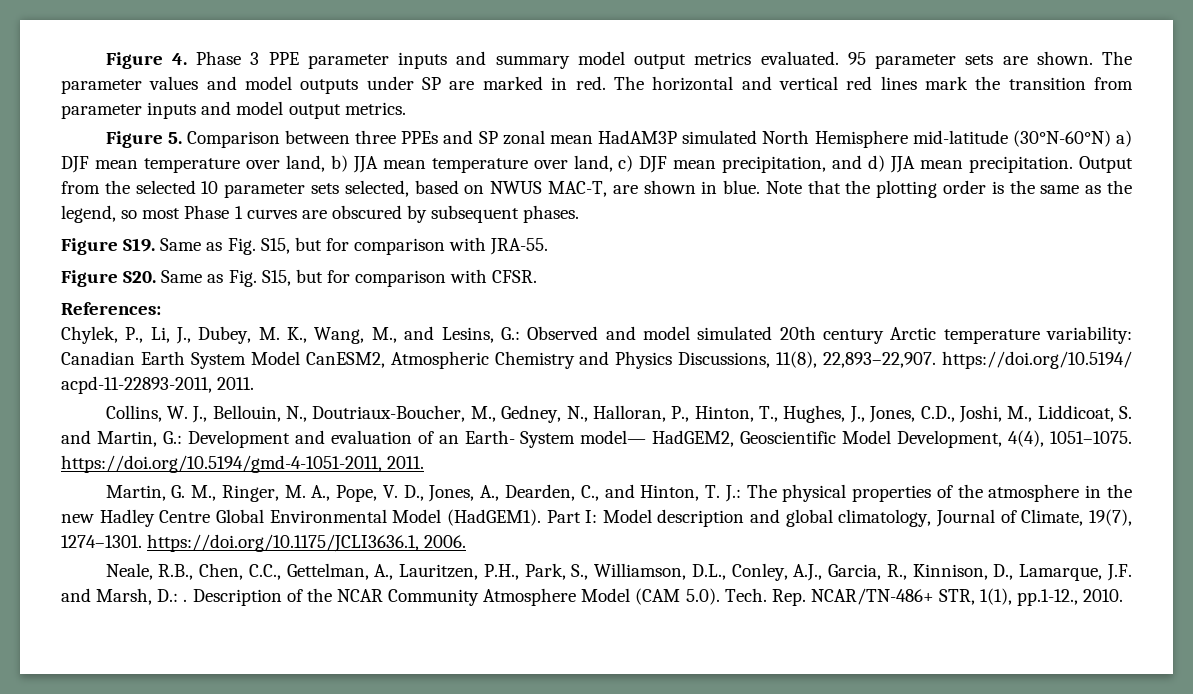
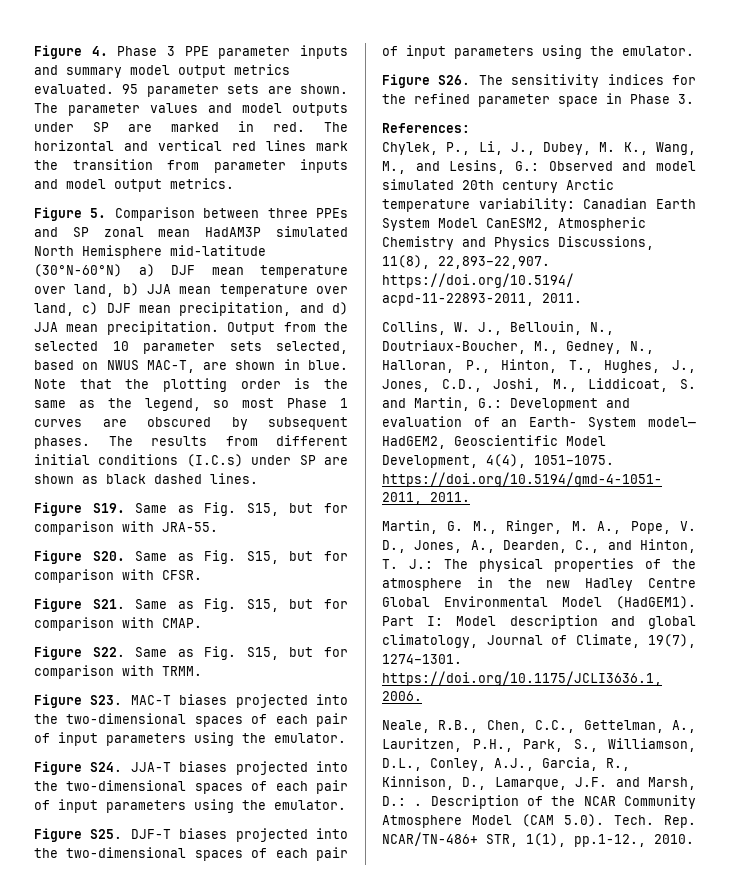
(580, 214) none -> [108,435,348,446] [34,454,348,467] [34,473,258,484] The results from different initial conditions (I.C.s) under SP are shown as black dashed lines.
(538, 276) none -> [34,598,348,612] [34,617,202,631] [34,646,348,660] [34,665,202,679] [34,694,348,708] [34,713,348,727] [34,732,346,746] [34,761,348,775] [34,780,348,794] [34,799,346,813] [34,828,348,842] [34,847,348,861] [382,45,694,59] [382,74,696,88] [382,93,694,107] // Figure S21. Same as Fig. S15, but for comparison with CMAP. // Figure S22. Same as Fig. S15, but for comparison with TRMM. // Figure S23. MAC-T biases projected into the two-dimensional spaces of each pair of input parameters using the emulator. // Figure S24. JJA-T biases projected into the two-dimensional spaces of each pair of input parameters using the emulator. // Figure S25. DJF-T biases projected into the two-dimensional spaces of each pair of input parameters using the emulator. // Figure S26. The sensitivity indices for the refined parameter space in Phase 3.

